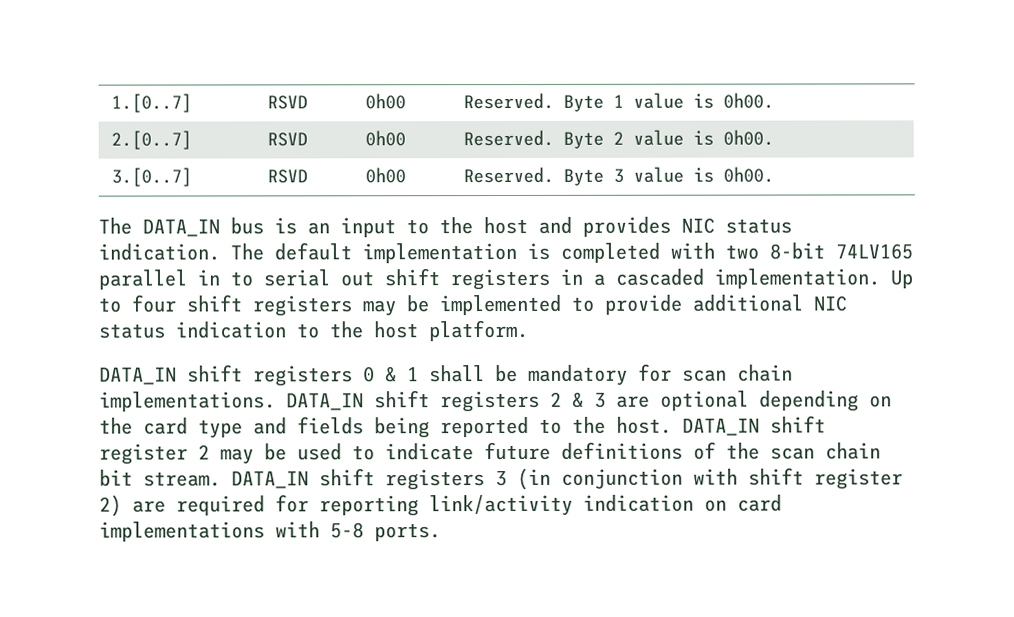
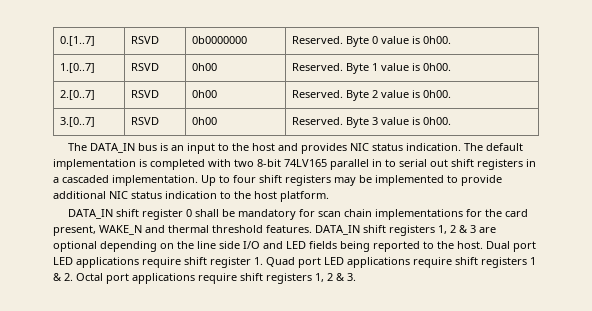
(111, 103) none -> [60,36,96,46] [131,36,160,44] [192,36,248,44] [292,36,452,47] 0.[1..7] | RSVD | 0b0000000 | Reserved. Byte 0 value is 0h00. //
[253,365,419,387] registers 0 & 1 -> [141,209,192,220] register 0
[99,390,540,413] implementations. DATA_IN shift registers -> [374,209,528,220] [53,225,447,236] implementations for the card present, WAKE_N and thermal threshold features. DATA_IN shift registers 1,
[143,417,287,439] card type and -> [197,241,306,249] line side I/O and LED
[682,415,826,436] [99,441,881,465] [99,467,903,491] [99,494,782,517] [99,521,441,542] DATA_IN shift register 2 may be used to indicate future definitions of the scan chain bit stream. DATA_IN shift registers 3 (in conjunction with shift register 2) are required for reporting link/activity indication on card implementations with 5-8 ports. -> [486,241,536,252] [53,257,536,268] [53,273,356,284] Dual port LED applications require shift register 1. Quad port LED applications require shift registers 1 & 2. Octal port applications require shift registers 1, 2 & 3.

